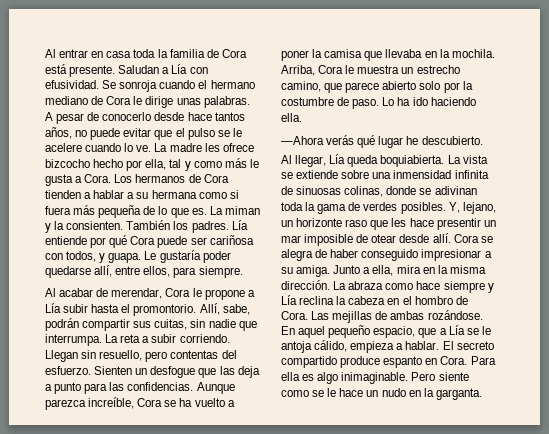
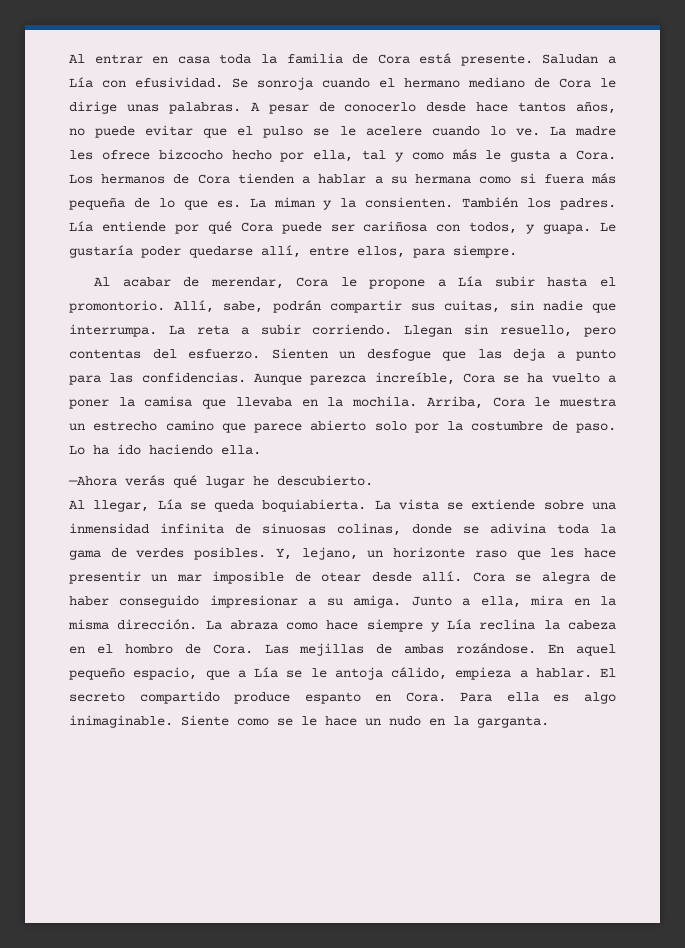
[281,81,321,92] camino, -> [165,420,214,431] camino
(346, 159) none -> [189,502,206,510] se
[434,186,477,195] adivinan -> [490,523,546,534] adivina
[411,372,469,381] Pero siente -> [181,715,229,726] Siente

